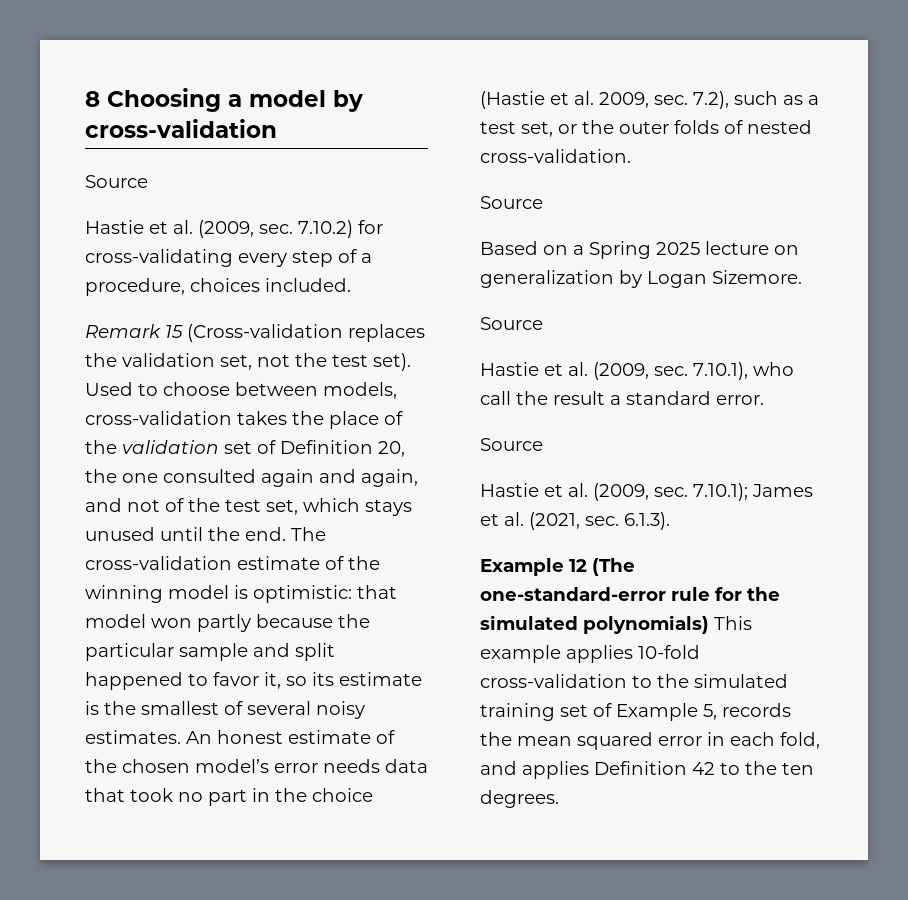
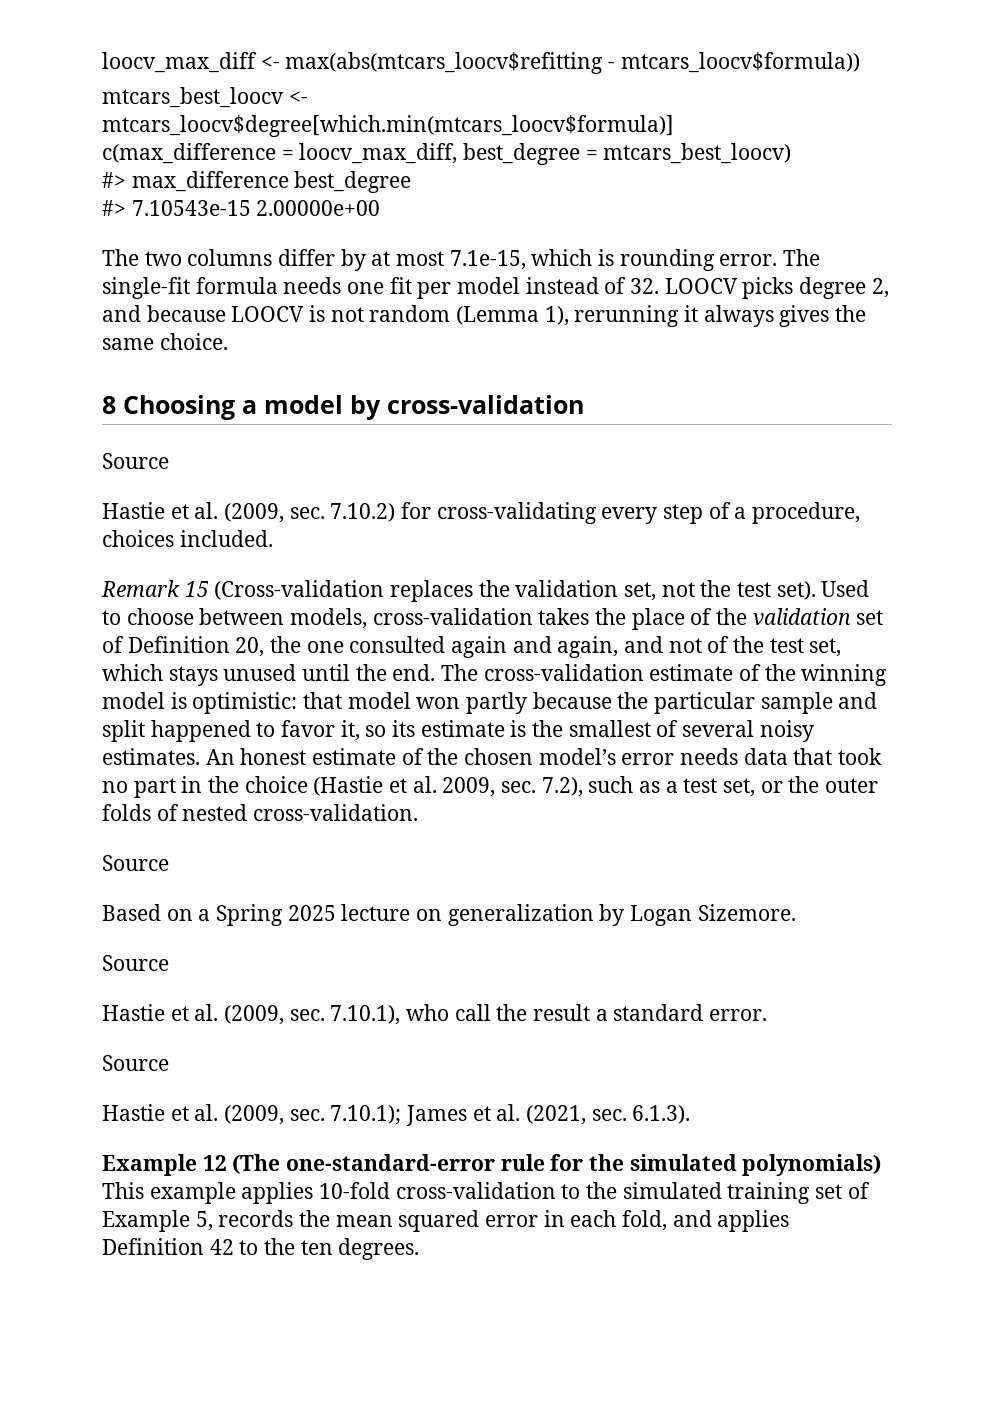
(85, 99) none -> [102,52,860,74] [102,87,308,108] [102,115,674,137] [102,143,792,165] [102,171,412,193] [102,200,381,216] [102,249,821,271] [102,277,889,299] [102,305,867,327] [102,333,228,350] loocv_max_diff <- max(abs(mtcars_loocv$refitting - mtcars_loocv$formula)) // mtcars_best_loocv <- // mtcars_loocv$degree[which.min(mtcars_loocv$formula)] // c(max_difference = loocv_max_diff, best_degree = mtcars_best_loocv) // #> max_difference best_degree // #> 7.10543e-15 2.00000e+00 // The two columns differ by at most 7.1e-15, which is rounding error. The single-fit formula needs one fit per model instead of 32. LOOCV picks degree 2, and because LOOCV is not random (Lemma 1), rerunning it always gives the same choice. //

